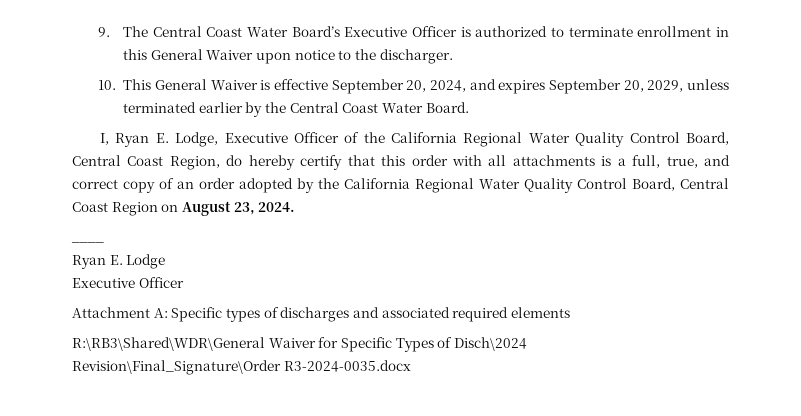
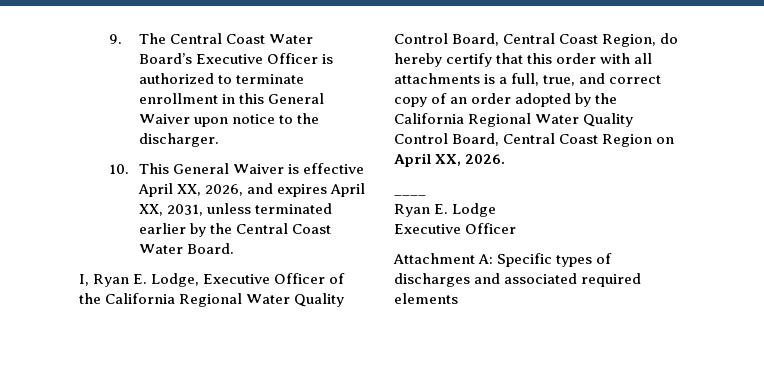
[331,79,684,94] September 20, 2024, and expires September 20, 2029, -> [137,183,366,197] [138,204,203,216] April XX, 2026, and expires April XX, 2031,
[181,201,296,216] August 23, 2024. -> [394,153,506,167] April XX, 2026.
[72,337,527,352] [72,360,411,375] // R:\RB3\Shared\WDR\General Waiver for Specific Types of Disch\2024 Revision\Final_Signature\Order R3-2024-0035.docx -> (458, 298) none

